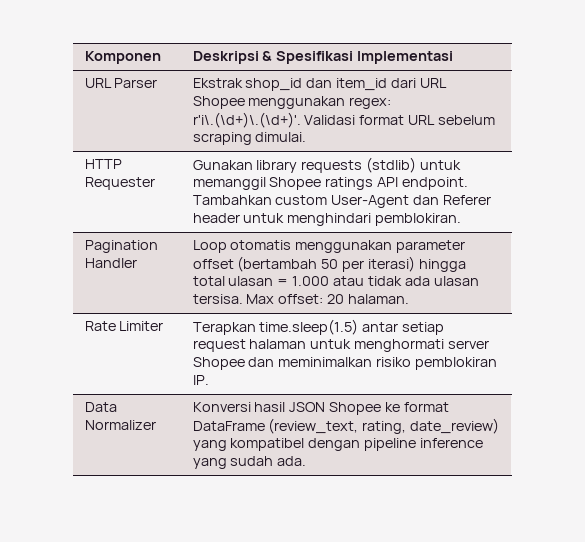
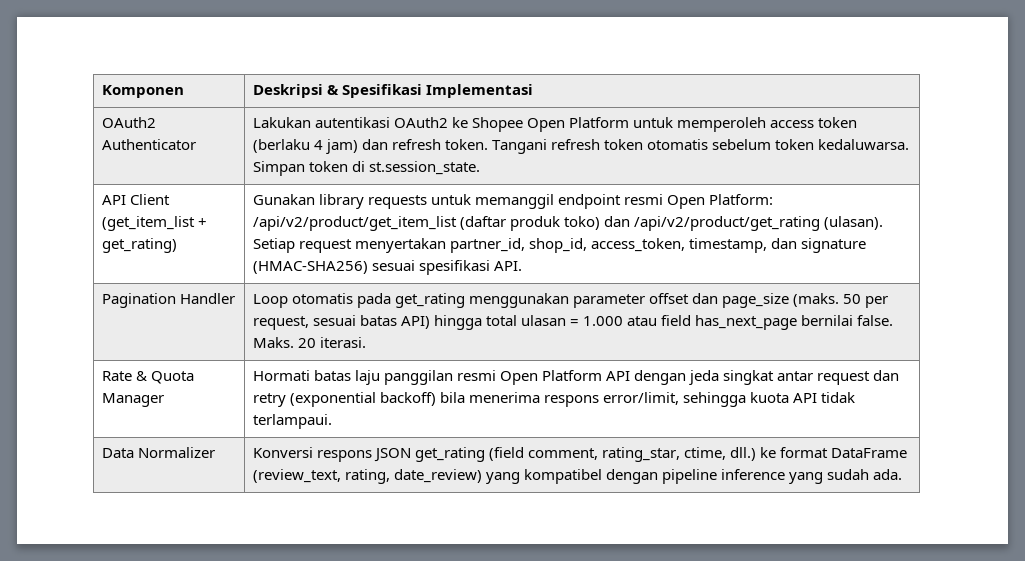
[84,78,158,88] [192,78,448,91] [192,96,392,109] [192,112,496,128] [192,132,307,145] [84,159,122,169] [84,177,155,190] URL Parser | Ekstrak shop_id dan item_id dari URL Shopee menggunakan regex: r'i\.(\d+)\.(\d+)'. Validasi format URL sebelum scraping dimulai. // HTTP Requester -> [101,117,156,128] [101,139,196,150] [252,117,858,132] [252,139,910,154] [252,161,480,176] [101,194,170,205] [101,216,207,231] [101,238,177,253] OAuth2 Authenticator | Lakukan autentikasi OAuth2 ke Shopee Open Platform untuk memperoleh access token (berlaku 4 jam) dan refresh token. Tangani refresh token otomatis sebelum token kedaluwarsa. Simpan token di st.session_state. // API Client (get_item_list + get_rating)
[366,157,417,173] (stdlib) -> (427, 202) none
[269,177,469,190] [192,195,492,208] [192,213,462,226] Shopee ratings API endpoint. Tambahkan custom User-Agent dan Referer header untuk menghindari pemblokiran. -> [557,194,773,209] [252,216,883,231] [252,238,866,253] [252,260,522,275] endpoint resmi Open Platform: /api/v2/product/get_item_list (daftar produk toko) dan /api/v2/product/get_rating (ulasan). Setiap request menyertakan partner_id, shop_id, access_token, timestamp, dan signature (HMAC-SHA256) sesuai spesifikasi API.
(292, 245) none -> [356,293,465,308] pada get_rating
[237,256,416,272] (bertambah 50 per iterasi) -> [691,293,889,308] [252,315,430,330] dan page_size (maks. 50 per request, sesuai batas API)
[368,276,479,286] [192,294,410,304] [84,321,164,331] [192,319,445,335] [192,339,490,352] [192,357,498,370] [192,375,209,385] [84,402,117,412] [84,420,156,430] [192,402,382,415] tidak ada ulasan tersisa. Max offset: 20 halaman. // Rate Limiter | Terapkan time.sleep(1.5) antar setiap request halaman untuk menghormati server Shopee dan meminimalkan risiko pemblokiran IP. // Data Normalizer | Konversi hasil JSON Shopee -> [661,315,894,330] [252,337,366,348] [101,371,194,384] [101,393,164,407] [252,370,900,385] [252,392,856,407] [252,414,332,429] [101,447,215,458] [252,447,756,462] field has_next_page bernilai false. Maks. 20 iterasi. // Rate & Quota Manager | Hormati batas laju panggilan resmi Open Platform API dengan jeda singkat antar request dan retry (exponential backoff) bila menerima respons error/limit, sehingga kuota API tidak terlampaui. // Data Normalizer | Konversi respons JSON get_rating (field comment, rating_star, ctime, dll.)

